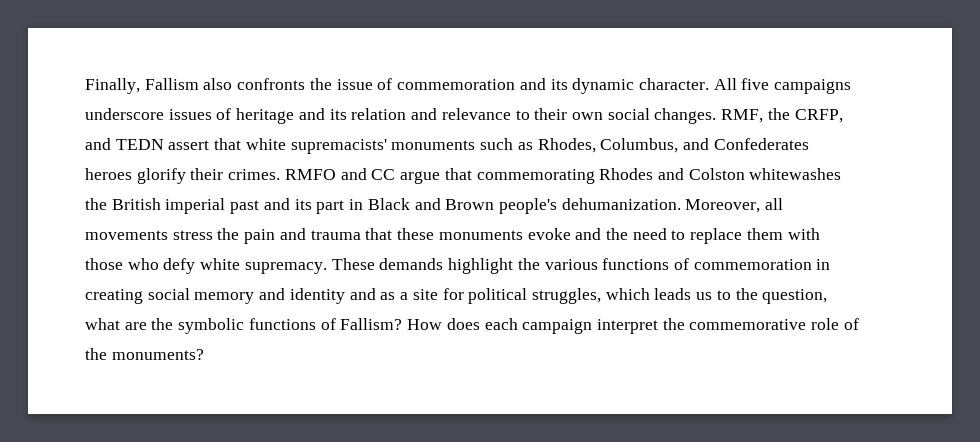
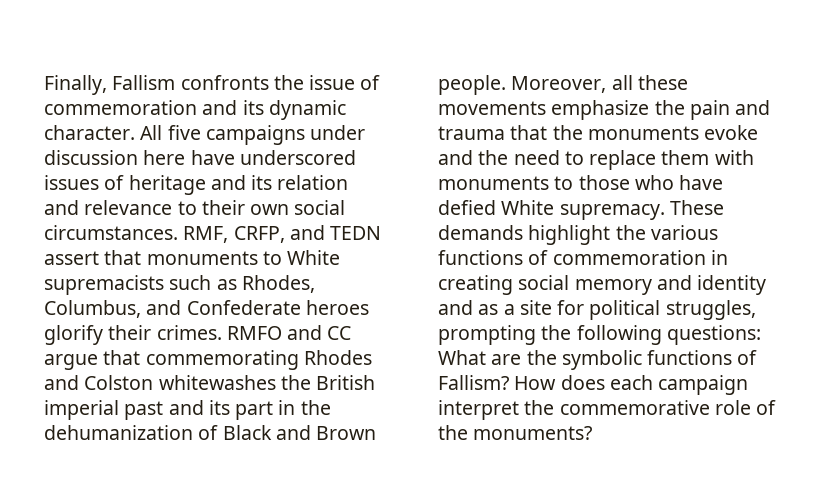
[203,78,233,90] also -> (176, 82) none
[85,108,164,120] underscore -> [310,125,366,140] [44,150,356,165] under discussion here have underscored
[654,108,790,124] changes. RMF, the -> [44,225,229,243] circumstances. RMF,
[245,138,476,154] white supremacists' monuments -> [146,250,341,265] [44,275,164,295] monuments to White supremacists
[713,138,809,150] Confederates -> [186,300,301,315] Confederate
[367,198,784,214] [85,230,213,240] Black and Brown people's dehumanization. Moreover, all movements stress -> [300,400,331,415] [44,425,377,440] [438,75,688,95] [438,100,650,120] the dehumanization of Black and Brown people. Moreover, all these movements emphasize
[397,228,435,240] these -> [552,125,583,140] the
[85,258,241,274] those who defy white -> [438,175,724,190] [438,200,555,215] monuments to those who have defied White
[605,288,828,304] [85,318,120,330] which leads us to the question, what -> [438,325,761,345] [438,350,486,365] prompting the following questions: What

